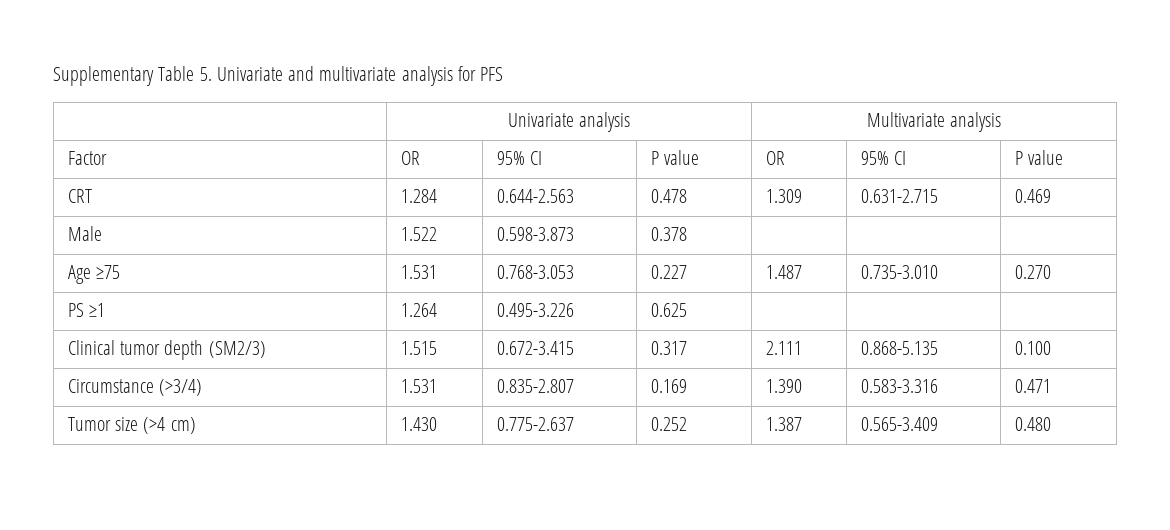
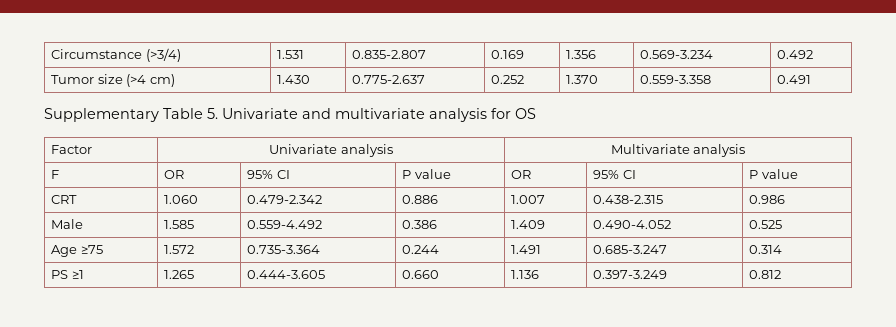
(53, 76) none -> [51,48,181,62] [277,50,305,59] [352,50,427,59] [491,50,525,59] [566,50,597,59] [640,50,714,59] [777,50,814,59] [51,74,175,87] [277,75,311,84] [352,75,426,84] [491,75,525,84] [566,75,599,84] [640,75,712,84] [777,75,812,84] Circumstance (>3/4) | 1.531 | 0.835-2.807 | 0.169 | 1.356 | 0.569-3.234 | 0.492 // Tumor size (>4 cm) | 1.430 | 0.775-2.637 | 0.252 | 1.370 | 0.559-3.358 | 0.491 //
[480,67,504,81] PFS // -> [515,108,536,119] [51,145,93,154] OS // Factor
[67,151,107,165] Factor -> [51,170,60,179] F
[400,189,437,203] [496,189,574,203] [650,189,687,203] [765,189,802,203] [860,189,938,203] [1014,189,1051,203] [67,226,102,241] [400,227,437,241] [496,227,574,241] [650,227,687,241] [67,265,121,284] [400,265,437,279] [496,265,574,279] [650,265,687,279] [765,265,802,279] [860,265,938,279] [1014,265,1051,279] [67,303,106,317] [400,303,437,317] [496,303,574,317] [650,303,687,317] [67,340,266,360] [400,341,437,355] [496,341,574,355] [650,341,687,355] [765,341,802,355] [860,341,938,355] [1014,341,1051,355] [67,379,203,396] [400,379,437,393] [496,379,574,393] [650,379,687,393] [765,379,802,393] [860,379,938,393] [1014,379,1051,393] [67,417,196,434] [400,417,437,431] [496,417,574,431] [650,417,687,431] [765,417,802,431] [860,417,938,431] [1014,417,1051,431] 1.284 | 0.644-2.563 | 0.478 | 1.309 | 0.631-2.715 | 0.469 // Male | 1.522 | 0.598-3.873 | 0.378 | | | // Age ≥75 | 1.531 | 0.768-3.053 | 0.227 | 1.487 | 0.735-3.010 | 0.270 // PS ≥1 | 1.264 | 0.495-3.226 | 0.625 | | | // Clinical tumor depth (SM2/3) | 1.515 | 0.672-3.415 | 0.317 | 2.111 | 0.868-5.135 | 0.100 // Circumstance (>3/4) | 1.531 | 0.835-2.807 | 0.169 | 1.390 | 0.583-3.316 | 0.471 // Tumor size (>4 cm) | 1.430 | 0.775-2.637 | 0.252 | 1.387 | 0.565-3.409 | 0.480 -> [164,195,199,204] [247,195,323,204] [402,195,439,204] [511,195,546,204] [593,195,664,204] [749,195,786,204] [51,219,84,229] [164,220,195,229] [247,220,323,229] [402,220,438,229] [511,220,546,229] [593,220,672,229] [749,220,783,229] [51,245,103,257] [164,245,195,254] [247,245,321,254] [402,245,440,254] [511,245,542,254] [593,245,668,254] [749,245,783,254] [51,270,84,279] [164,270,195,279] [247,270,326,279] [402,270,440,279] [511,270,540,279] [593,270,668,279] [749,270,782,279] 1.060 | 0.479-2.342 | 0.886 | 1.007 | 0.438-2.315 | 0.986 // Male | 1.585 | 0.559-4.492 | 0.386 | 1.409 | 0.490-4.052 | 0.525 // Age ≥75 | 1.572 | 0.735-3.364 | 0.244 | 1.491 | 0.685-3.247 | 0.314 // PS ≥1 | 1.265 | 0.444-3.605 | 0.660 | 1.136 | 0.397-3.249 | 0.812

